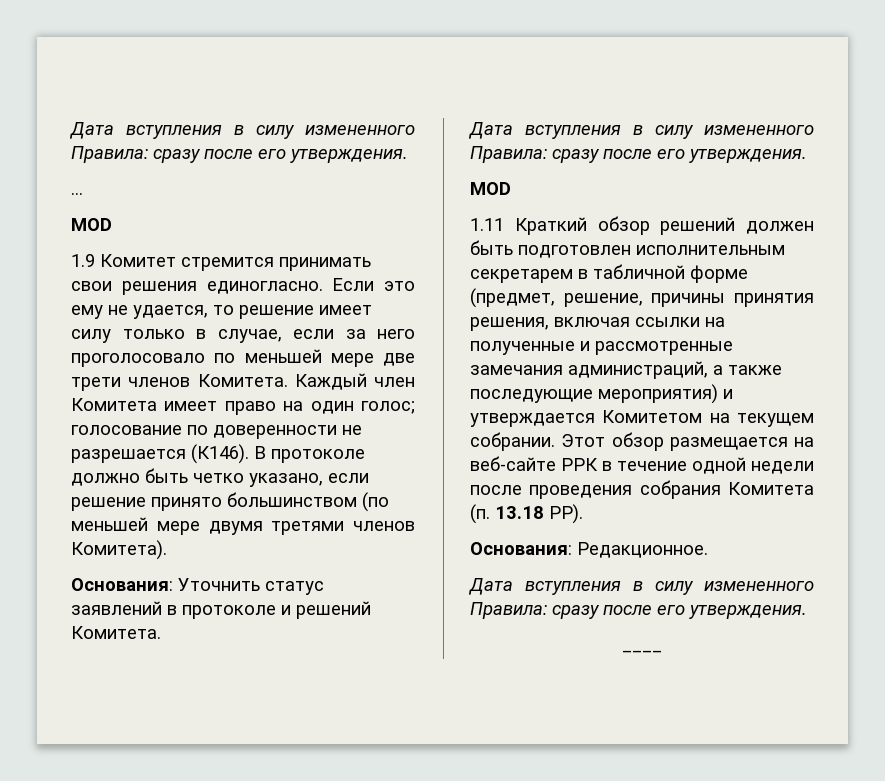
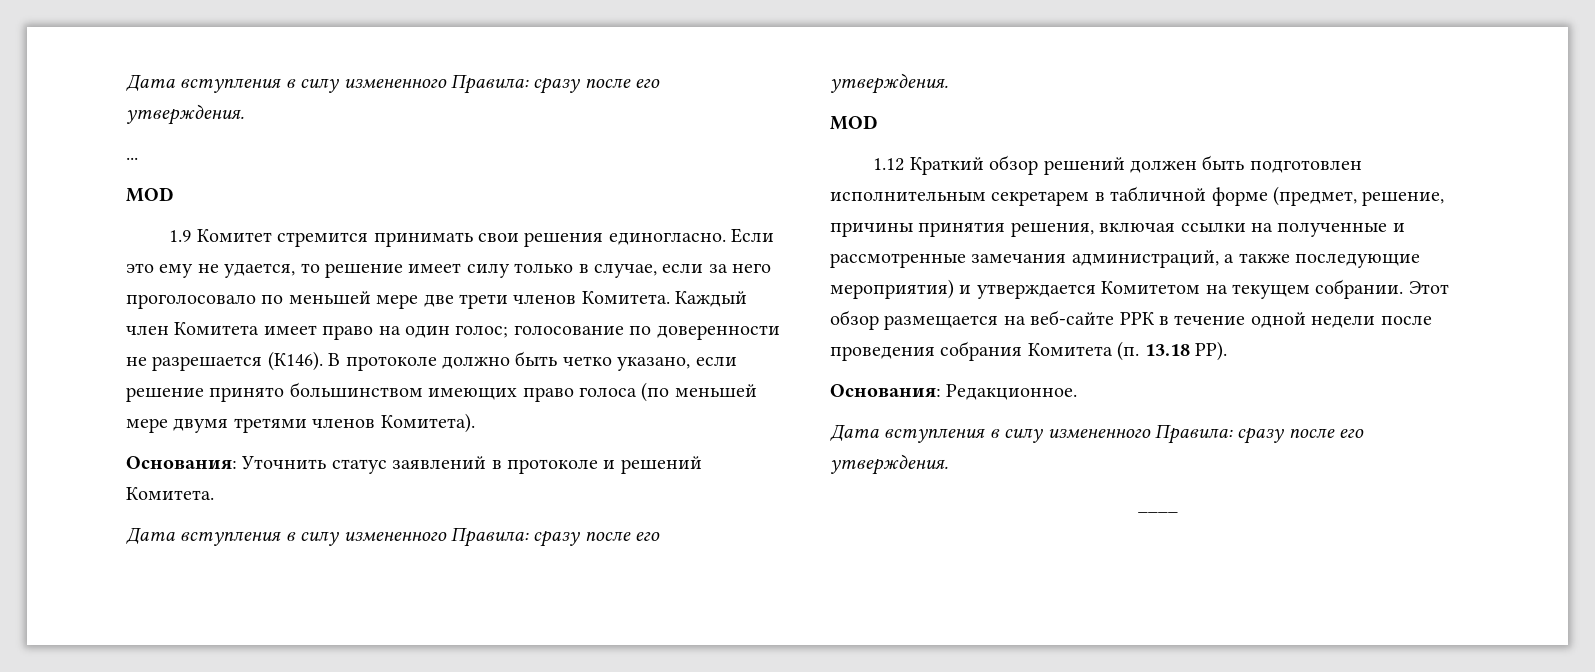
(357, 499) none -> [428,387,637,402] имеющих право голоса
[470,218,504,231] 1.11 -> [873,158,905,171] 1.12

